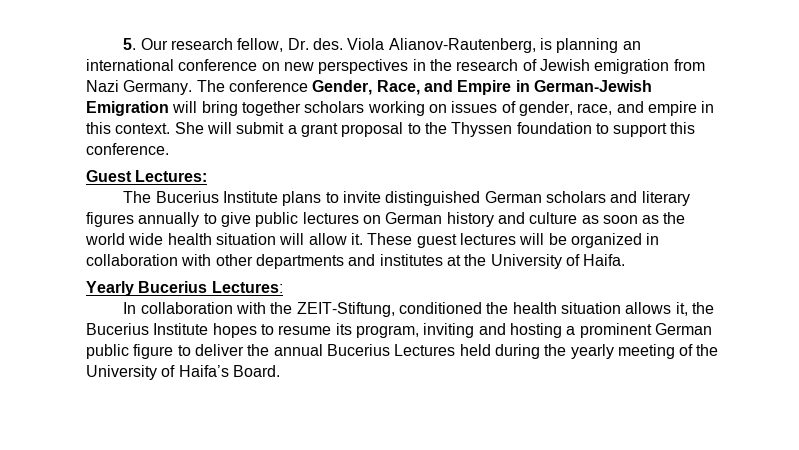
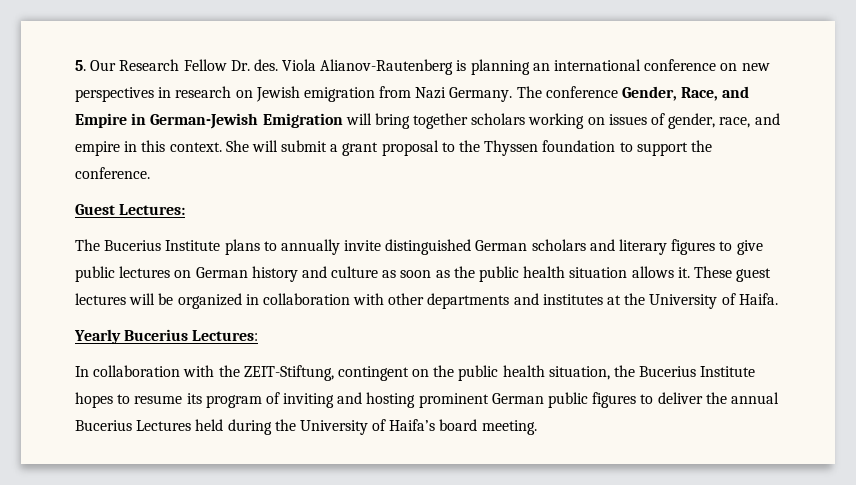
[171,38,284,52] research fellow, -> [119,59,227,71] Research Fellow
[388,38,536,53] Alianov-Rautenberg, -> [320,59,454,75] Alianov-Rautenberg
[429,59,537,71] the research of -> [175,86,253,98] research on
[670,122,696,134] this -> [690,140,712,152] the
(339, 197) none -> [280,239,340,255] annually
[138,212,200,227] annually -> (716, 247) none
[85,233,347,245] world wide health situation will allow -> [479,266,674,282] public health situation allows
[399,302,688,316] conditioned the health situation allows it, -> [337,365,610,381] contingent on the public health situation,
[355,325,419,338] program, -> [205,392,280,408] program of
[566,326,576,335] a -> (416, 400) none
[133,344,174,359] figure -> [592,392,637,408] figures
[570,344,719,359] yearly meeting of the -> (296, 425) none
[232,365,280,377] Board. -> [439,419,537,435] board meeting.

